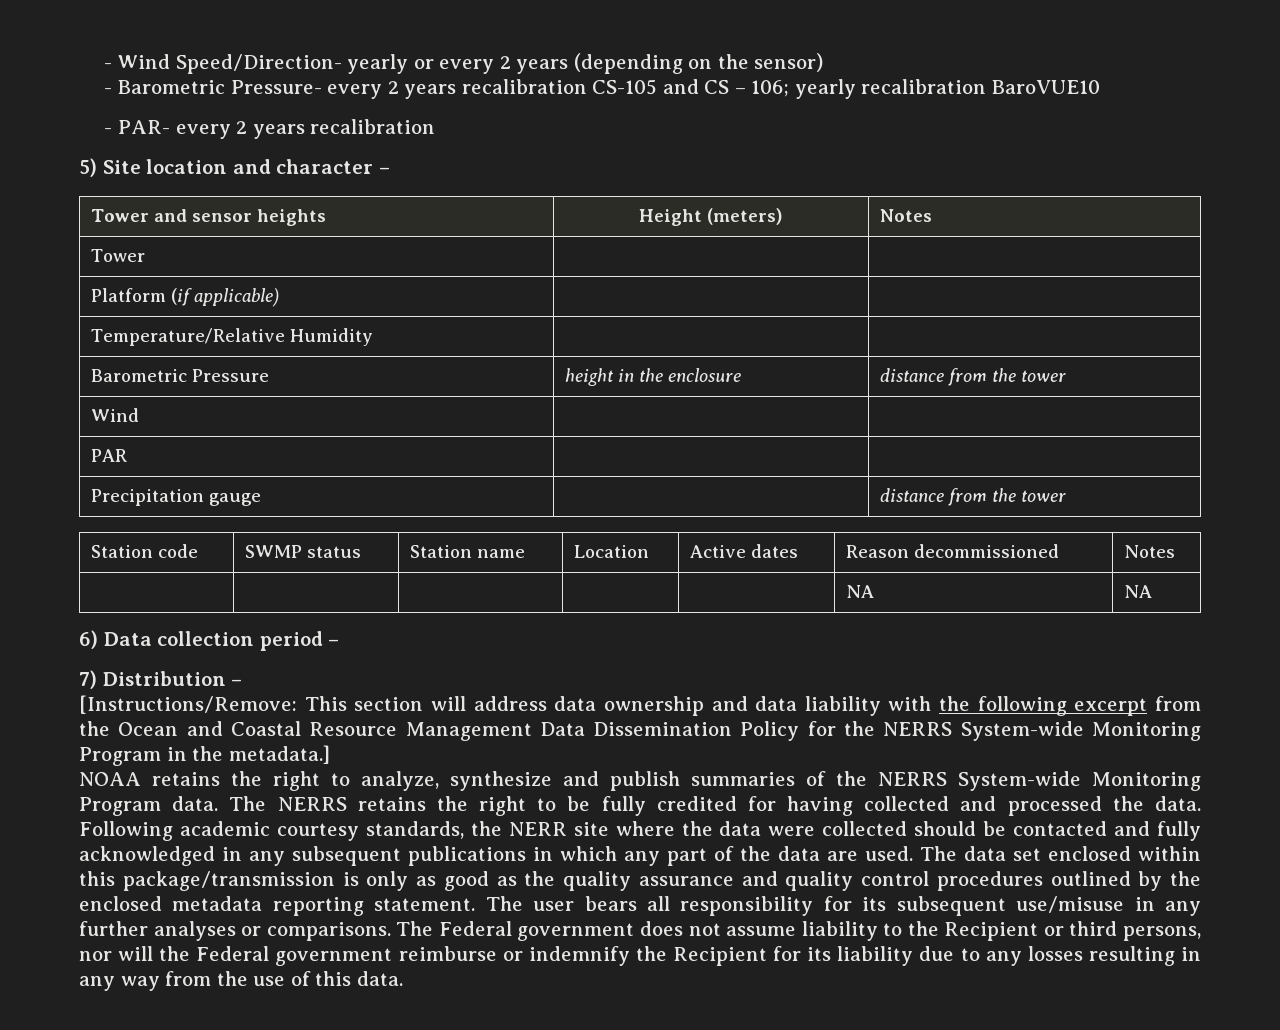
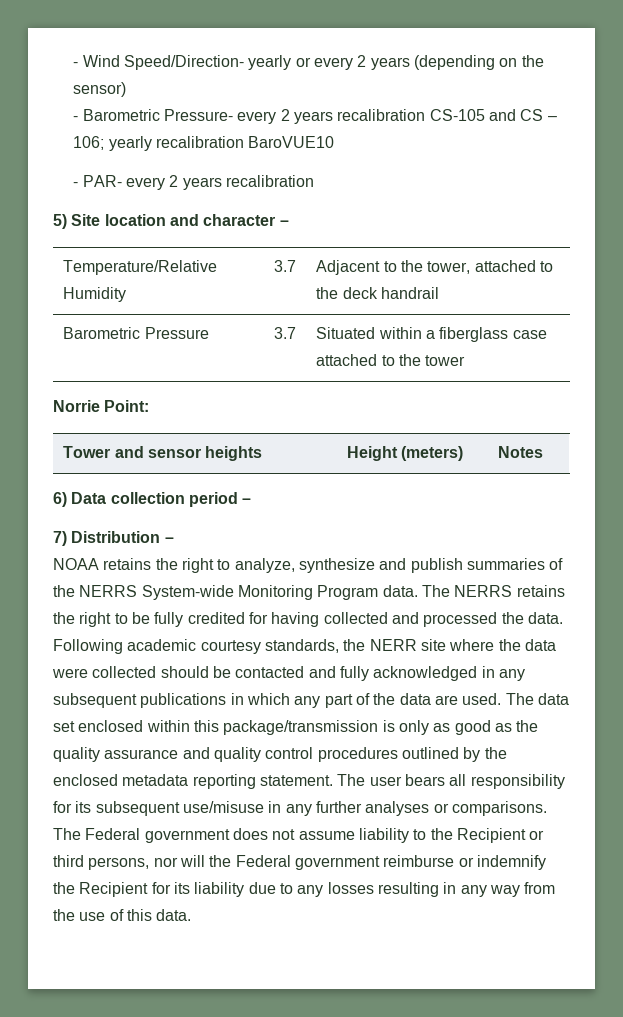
(390, 170) none -> [63,260,218,275] [63,287,127,302] [273,260,296,272] [316,260,554,275] [316,287,440,299] [63,327,209,339] [273,327,296,339] [316,327,547,342] [316,354,466,366] [53,400,150,412] // Temperature/Relative Humidity | 3.7 | Adjacent to the tower, attached to the deck handrail // Barometric Pressure | 3.7 | Situated within a fiberglass case attached to the tower // Norrie Point:
[90,249,145,262] [90,288,279,307] [90,328,373,346] [90,369,269,382] [564,368,741,386] [879,368,1066,386] [90,408,139,422] [90,449,127,462] [90,489,261,506] [879,488,1066,506] [90,544,198,558] [244,545,361,558] [409,545,525,558] [573,545,649,558] [689,544,798,558] [845,544,1059,558] [1123,545,1175,558] [845,585,874,598] [1123,585,1152,598] // Tower | | // Platform (if applicable) | | // Temperature/Relative Humidity | | // Barometric Pressure | height in the enclosure | distance from the tower // Wind | | // PAR | | // Precipitation gauge | | distance from the tower // Station code | SWMP status | Station name | Location | Active dates | Reason decommissioned | Notes // | | | | | NA | NA -> (544, 452) none
[79,695,1201,716] [79,721,1201,741] [79,745,330,766] // [Instructions/Remove: This section will address data ownership and data liability with the following excerpt from the Ocean and Coastal Resource Management Data Dissemination Policy for the NERRS System-wide Monitoring Program in the metadata.] -> (174, 540) none

